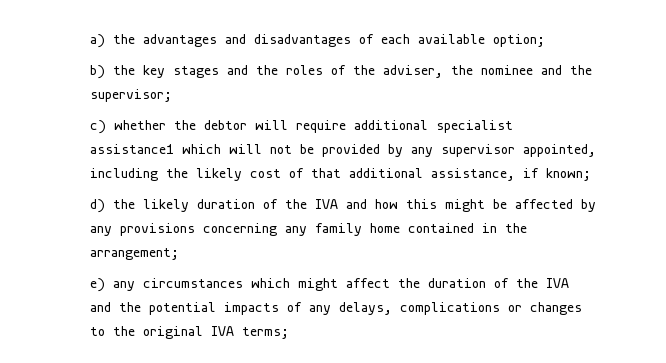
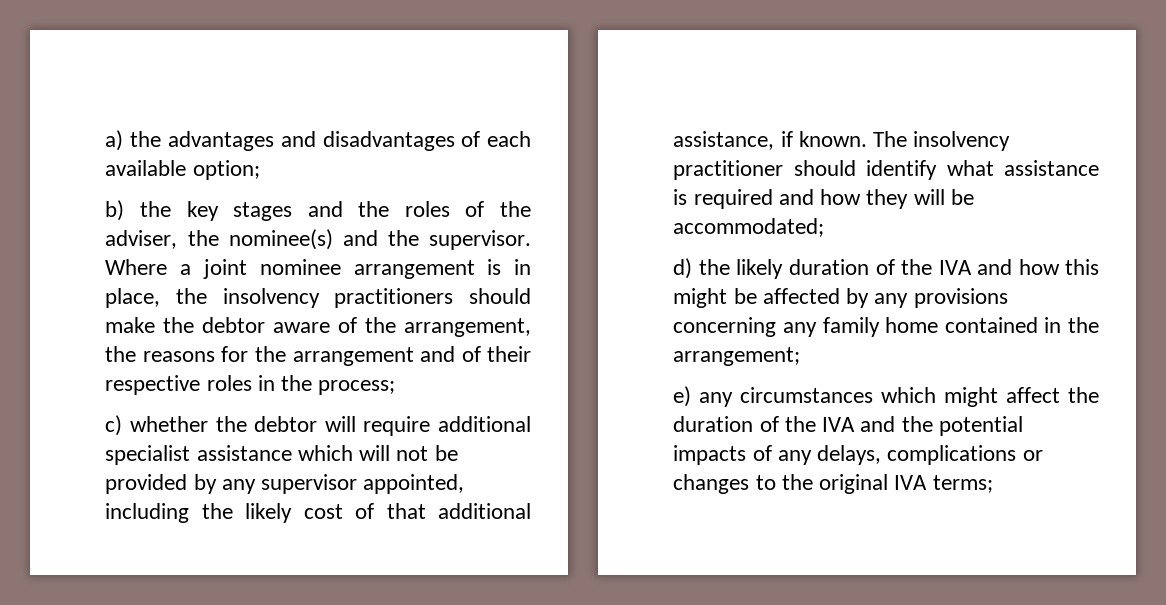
[480,65,592,75] [89,89,172,102] nominee and the supervisor; -> [228,229,531,250] [105,259,531,279] [105,288,531,308] [105,317,532,337] [105,346,531,366] [105,375,396,395] nominee(s) and the supervisor. Where a joint nominee arrangement is in place, the insolvency practitioners should make the debtor aware of the arrangement, the reasons for the arrangement and of their respective roles in the process;
[89,144,174,154] assistance1 -> [196,445,292,461] assistance
[545,168,591,181] known; -> [798,131,1011,151] [673,160,1099,180] [673,189,974,209] [673,218,825,237] known. The insolvency practitioner should identify what assistance is required and how they will be accommodated;

